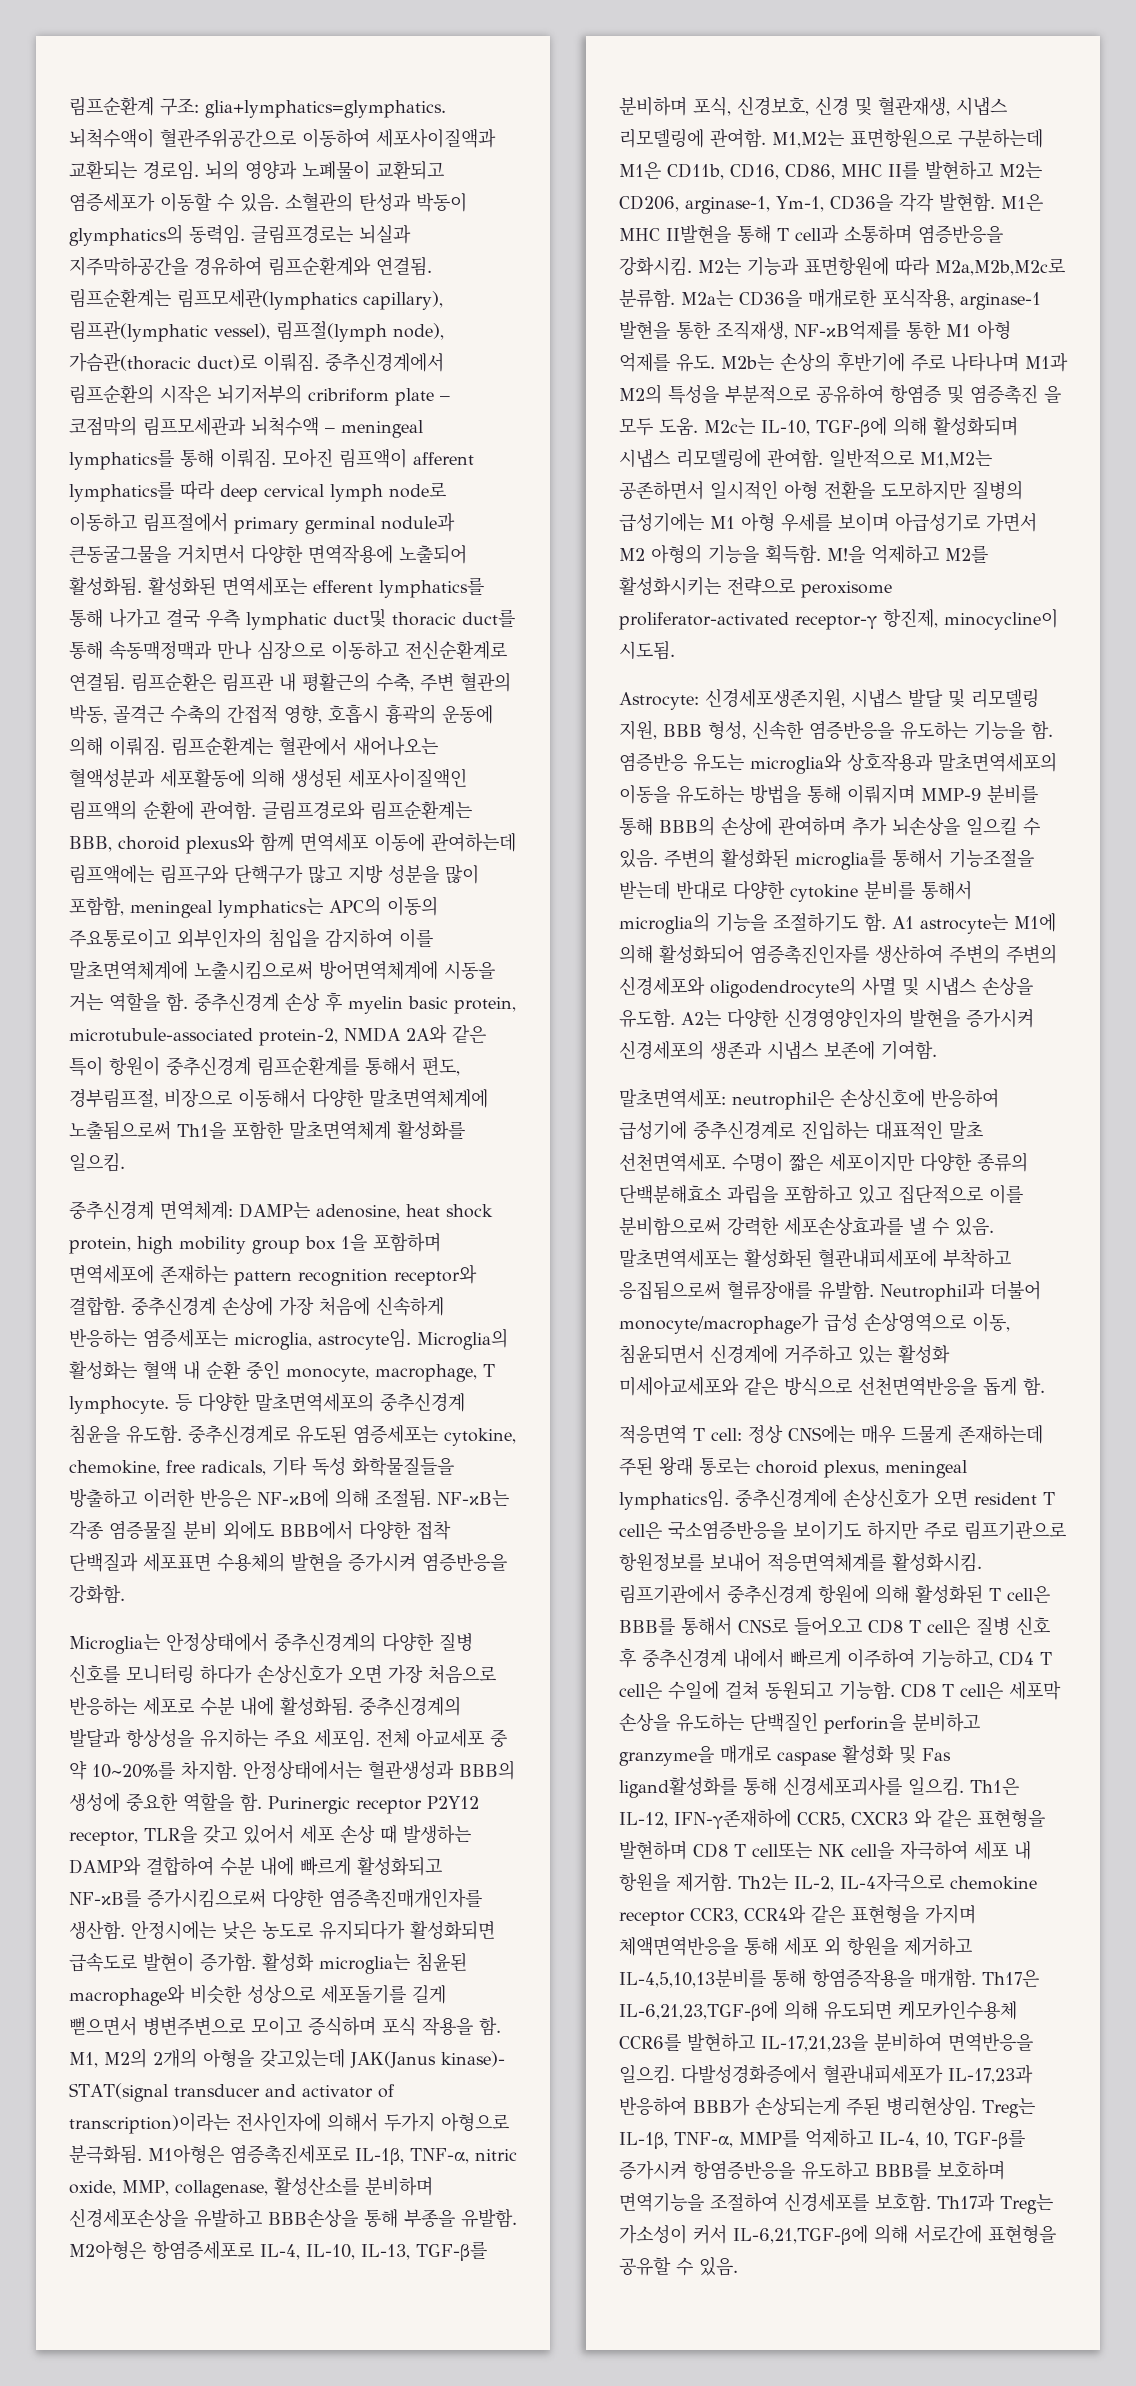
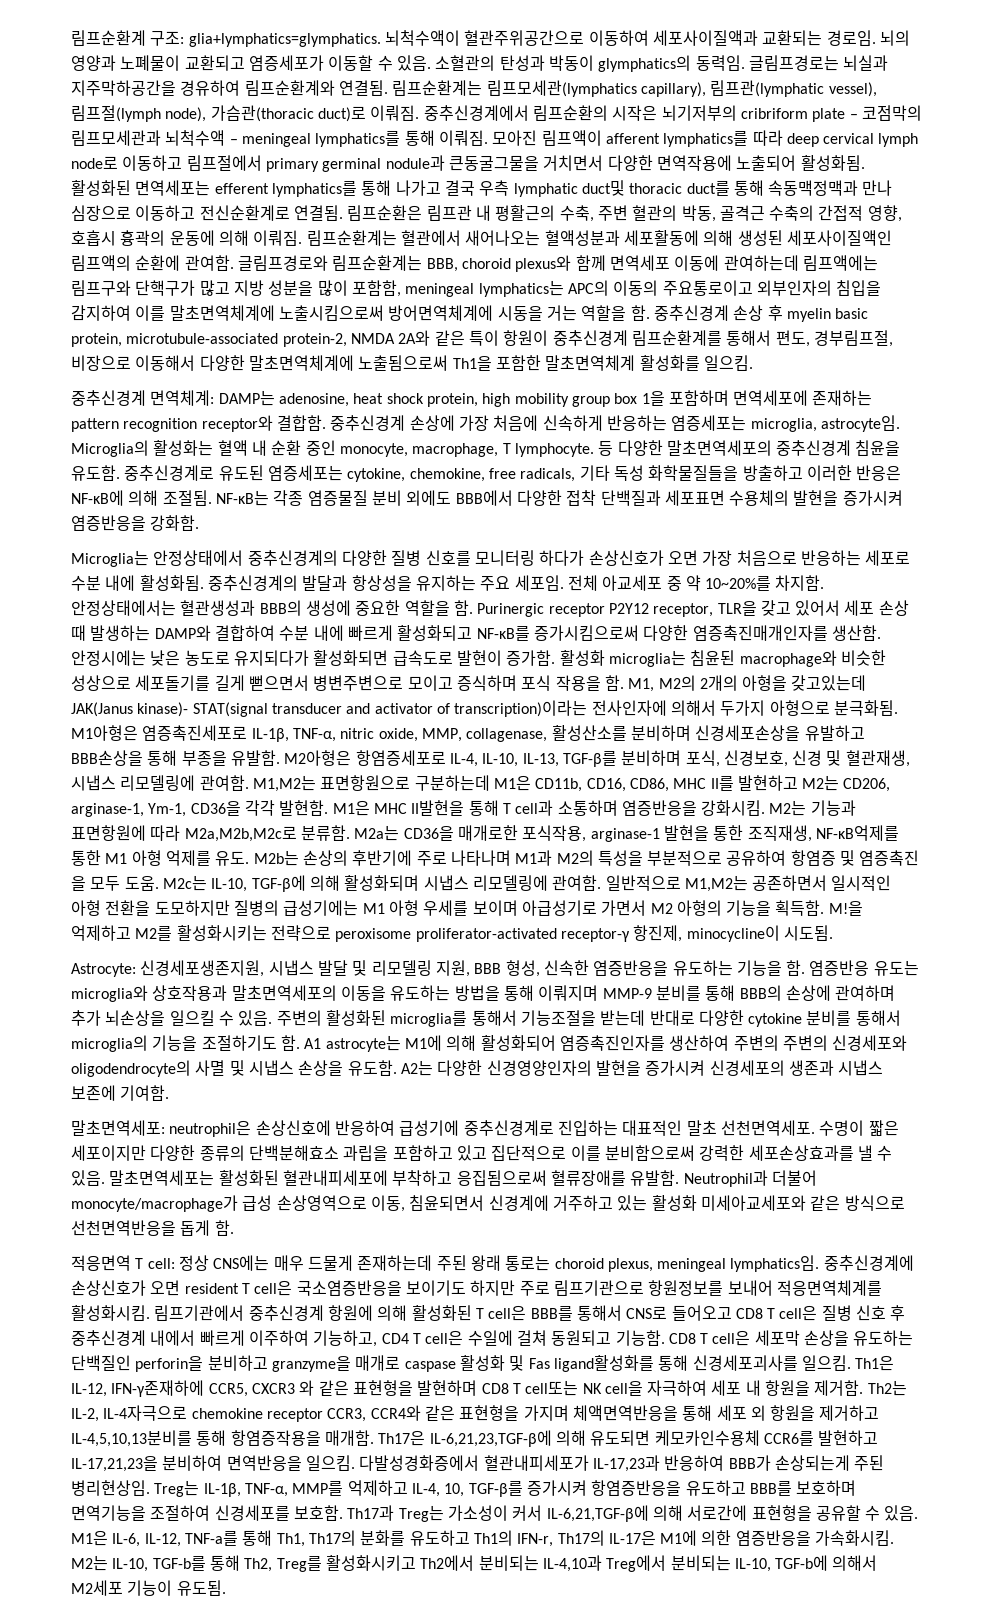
(738, 2266) none -> [71,1530,895,1547] [71,1555,878,1572] [71,1580,226,1596] M1은 IL-6, IL-12, TNF-a를 통해 Th1, Th17의 분화를 유도하고 Th1의 IFN-r, Th17의 IL-17은 M1에 의한 염증반응을 가속화시킴. M2는 IL-10, TGF-b를 통해 Th2, Treg를 활성화시키고 Th2에서 분비되는 IL-4,10과 Treg에서 분비되는 IL-10, TGF-b에 의해서 M2세포 기능이 유도됨.

